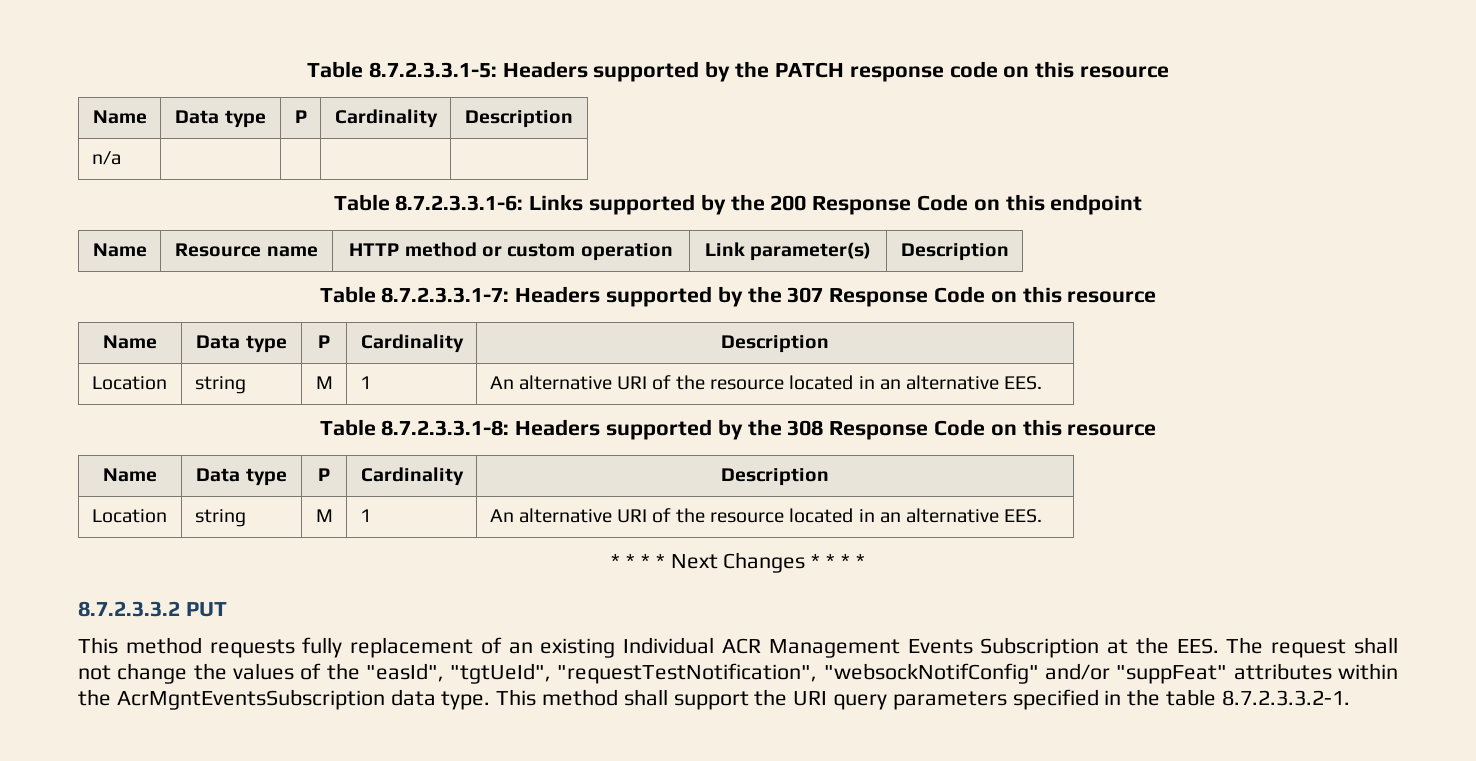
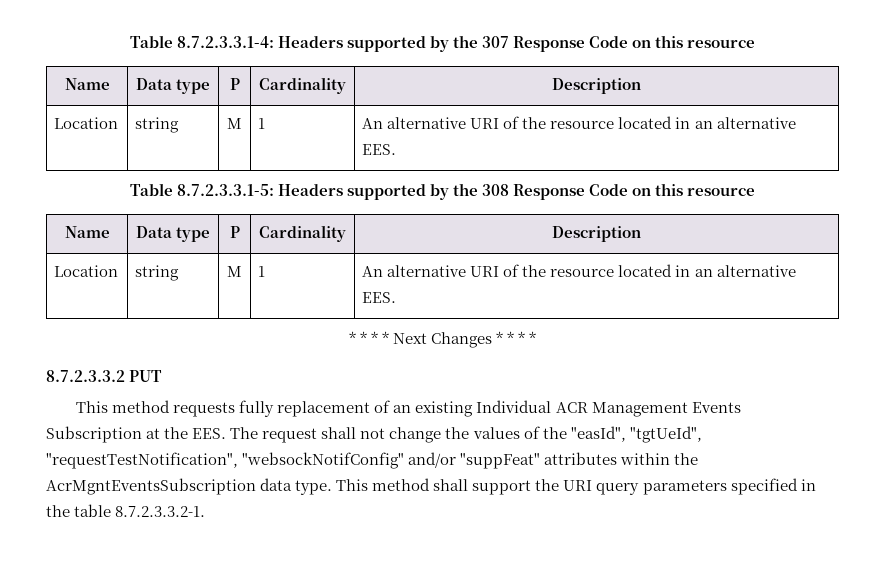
[307,61,1169,82] [92,110,147,124] [175,110,266,128] [294,110,307,123] [334,109,438,128] [465,110,573,128] [91,151,121,165] [333,194,1143,215] [92,243,147,257] [175,243,318,257] [349,242,673,261] [704,242,872,261] [900,243,1009,261] [319,286,510,303] Table 8.7.2.3.3.1-5: Headers supported by the PATCH response code on this resource // Name | Data type | P | Cardinality | Description // n/a | | | | // Table 8.7.2.3.3.1-6: Links supported by the 200 Response Code on this endpoint // Name | Resource name | HTTP method or custom operation | Link parameter(s) | Description // Table 8.7.2.3.3.1-7: -> [129,35,274,48] Table 8.7.2.3.3.1-4:
[381,420,510,436] 8.7.2.3.3.1-8: -> [176,184,274,196] 8.7.2.3.3.1-5:

